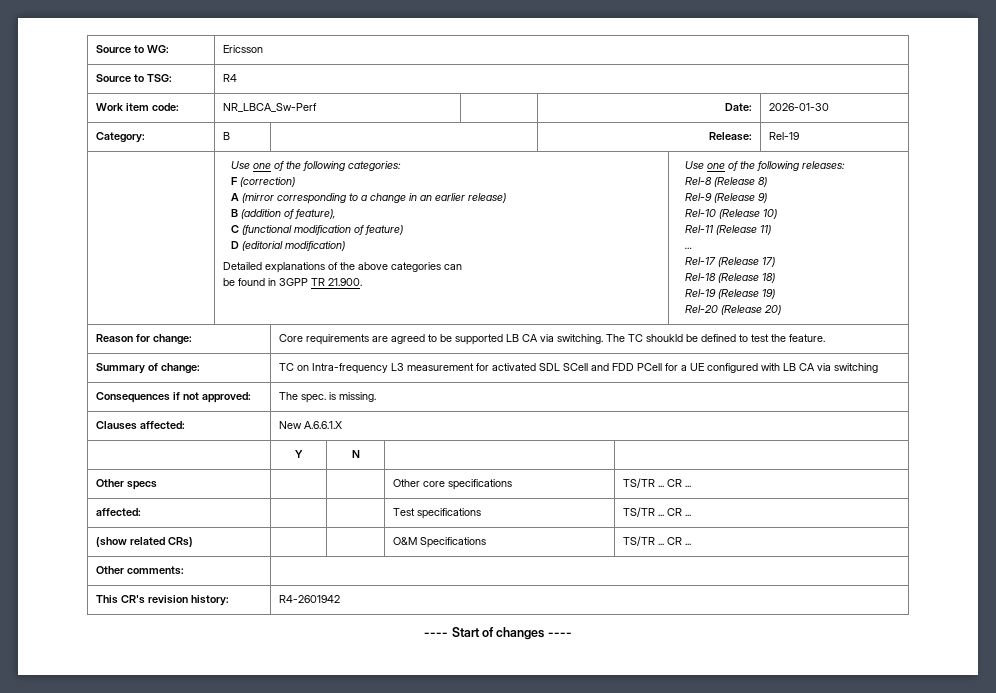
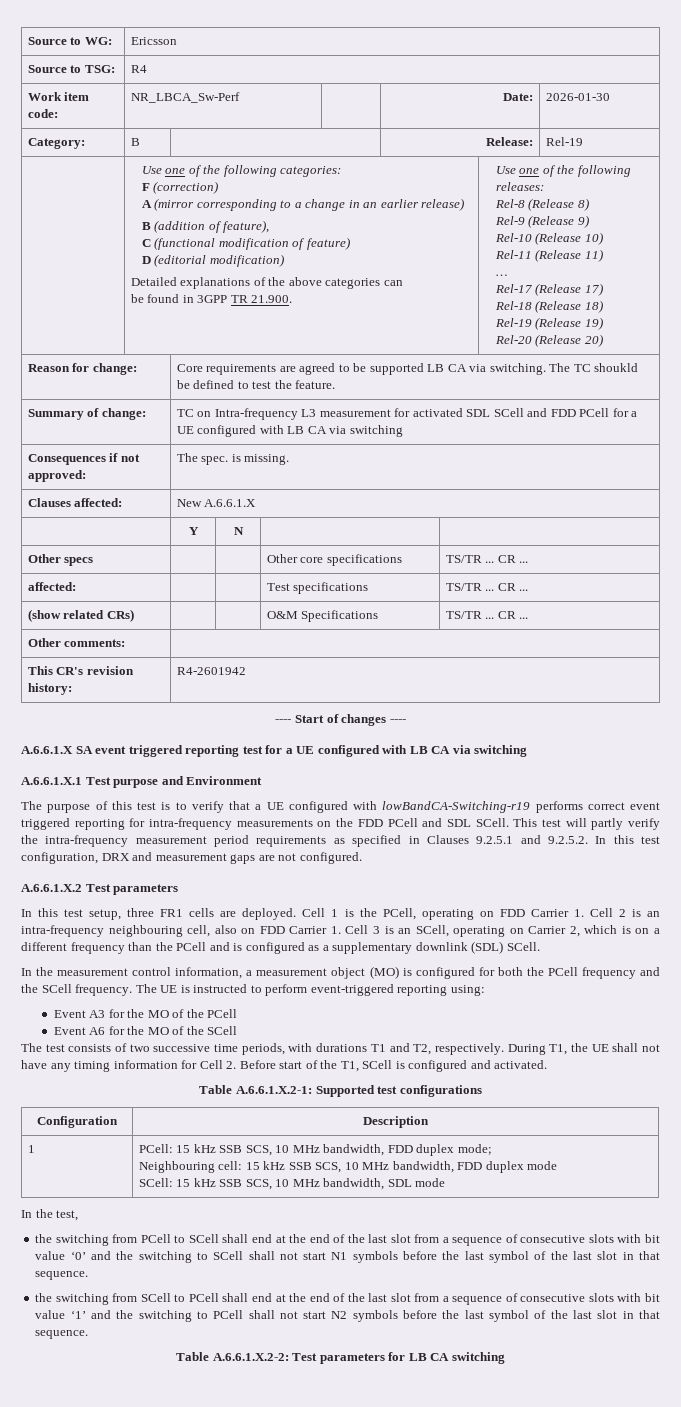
(572, 634) none -> [21,745,528,757] [21,776,263,788] [21,801,660,813] [21,818,660,830] [21,835,660,847] [21,852,362,864] [21,884,179,895] [21,908,660,920] [21,925,660,937] [21,941,540,954] [21,966,660,979] [21,984,485,996] [53,1009,238,1018] [53,1026,238,1035] [21,1043,661,1055] [21,1060,548,1072] [199,1085,482,1097] [37,1116,118,1128] [363,1116,429,1128] [27,1145,35,1153] [138,1144,492,1156] [138,1161,558,1173] [138,1178,446,1190] [21,1209,79,1221] [35,1234,661,1246] [35,1251,661,1263] [35,1271,89,1280] [35,1293,661,1305] [35,1310,661,1322] [35,1330,89,1339] [176,1352,505,1364] // A.6.6.1.X SA event triggered reporting test for a UE configured with LB CA via switching // A.6.6.1.X.1 Test purpose and Environment // The purpose of this test is to verify that a UE configured with lowBandCA-Switching-r19 performs correct event triggered reporting for intra-frequency measurements on the FDD PCell and SDL SCell. This test will partly verify the intra-frequency measurement period requirements as specified in Clauses 9.2.5.1 and 9.2.5.2. In this test configuration, DRX and measurement gaps are not configured. // A.6.6.1.X.2 Test parameters // In this test setup, three FR1 cells are deployed. Cell 1 is the PCell, operating on FDD Carrier 1. Cell 2 is an intra-frequency neighbouring cell, also on FDD Carrier 1. Cell 3 is an SCell, operating on Carrier 2, which is on a different frequency than the PCell and is configured as a supplementary downlink (SDL) SCell. // In the measurement control information, a measurement object (MO) is configured for both the PCell frequency and the SCell frequency. The UE is instructed to perform event-triggered reporting using: // Event A3 for the MO of the PCell // Event A6 for the MO of the SCell // The test consists of two successive time periods, with durations T1 and T2, respectively. During T1, the UE shall not have any timing information for Cell 2. Before start of the T1, SCell is configured and activated. // Table A.6.6.1.X.2-1: Supported test configurations // Configuration | Description // 1 | PCell: 15 kHz SSB SCS, 10 MHz bandwidth, FDD duplex mode; // Neighbouring cell: 15 kHz SSB SCS, 10 MHz bandwidth, FDD duplex mode // SCell: 15 kHz SSB SCS, 10 MHz bandwidth, SDL mode // In the test, // the switching from PCell to SCell shall end at the end of the last slot from a sequence of consecutive slots with bit value ‘0’ and the switching to SCell shall not start N1 symbols before the last symbol of the last slot in that sequence. // the switching from SCell to PCell shall end at the end of the last slot from a sequence of consecutive slots with bit value ‘1’ and the switching to PCell shall not start N2 symbols before the last symbol of the last slot in that sequence. // Table A.6.6.1.X.2-2: Test parameters for LB CA switching

